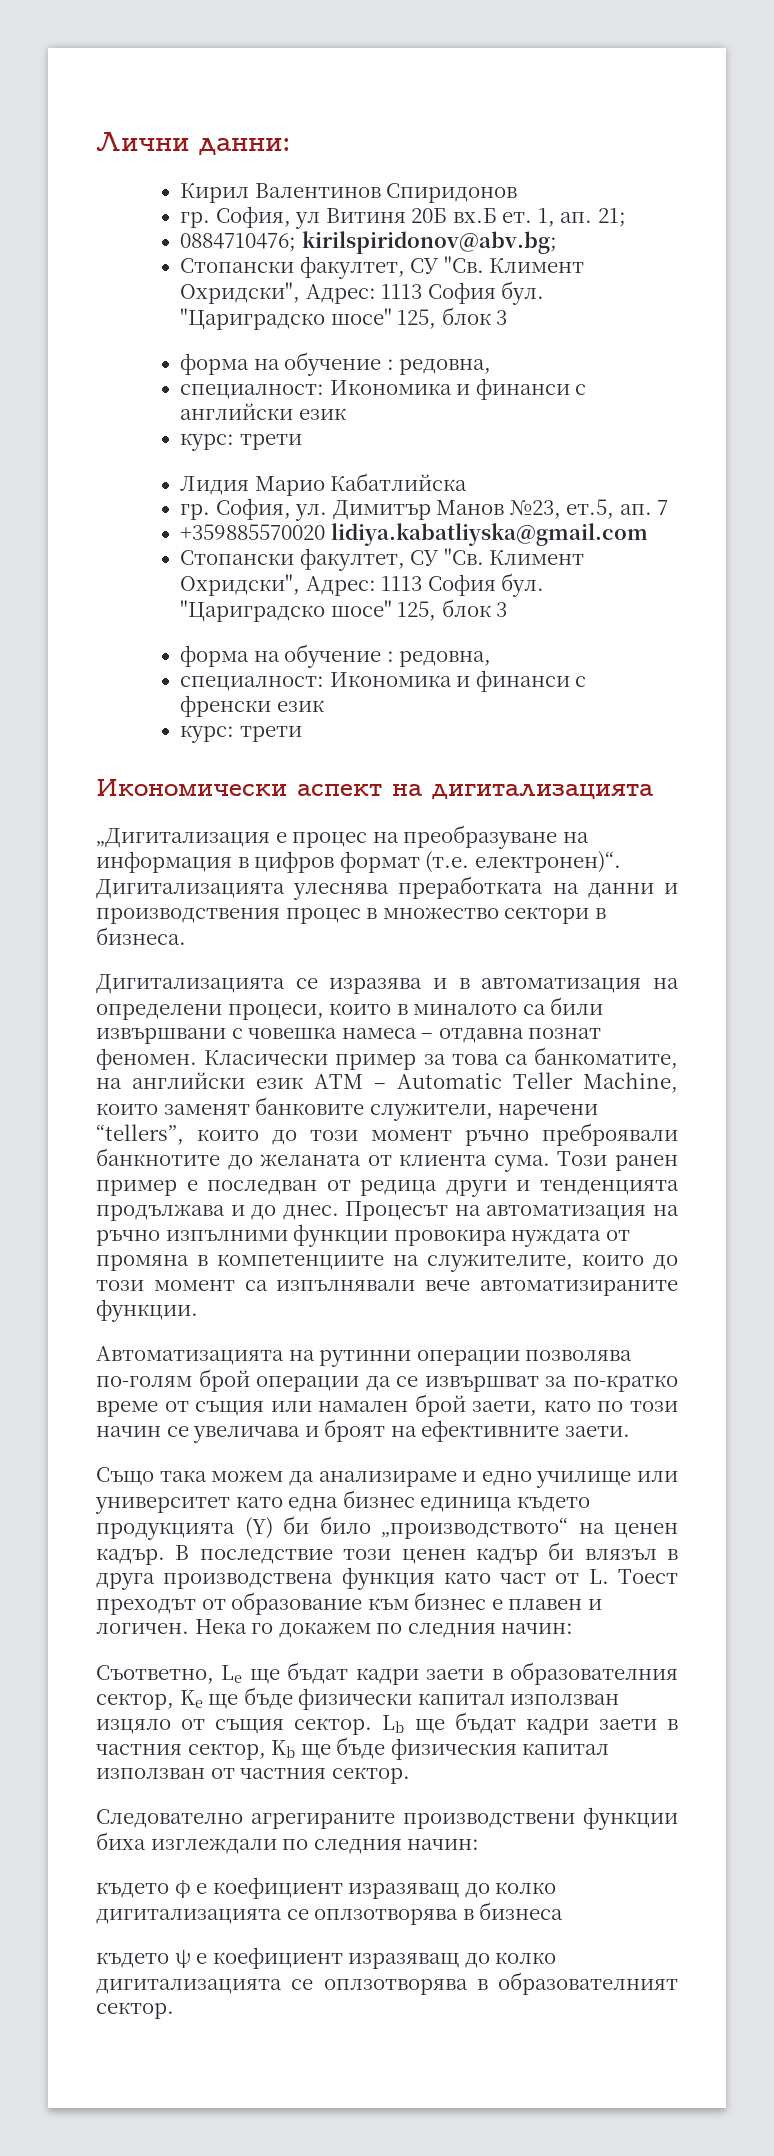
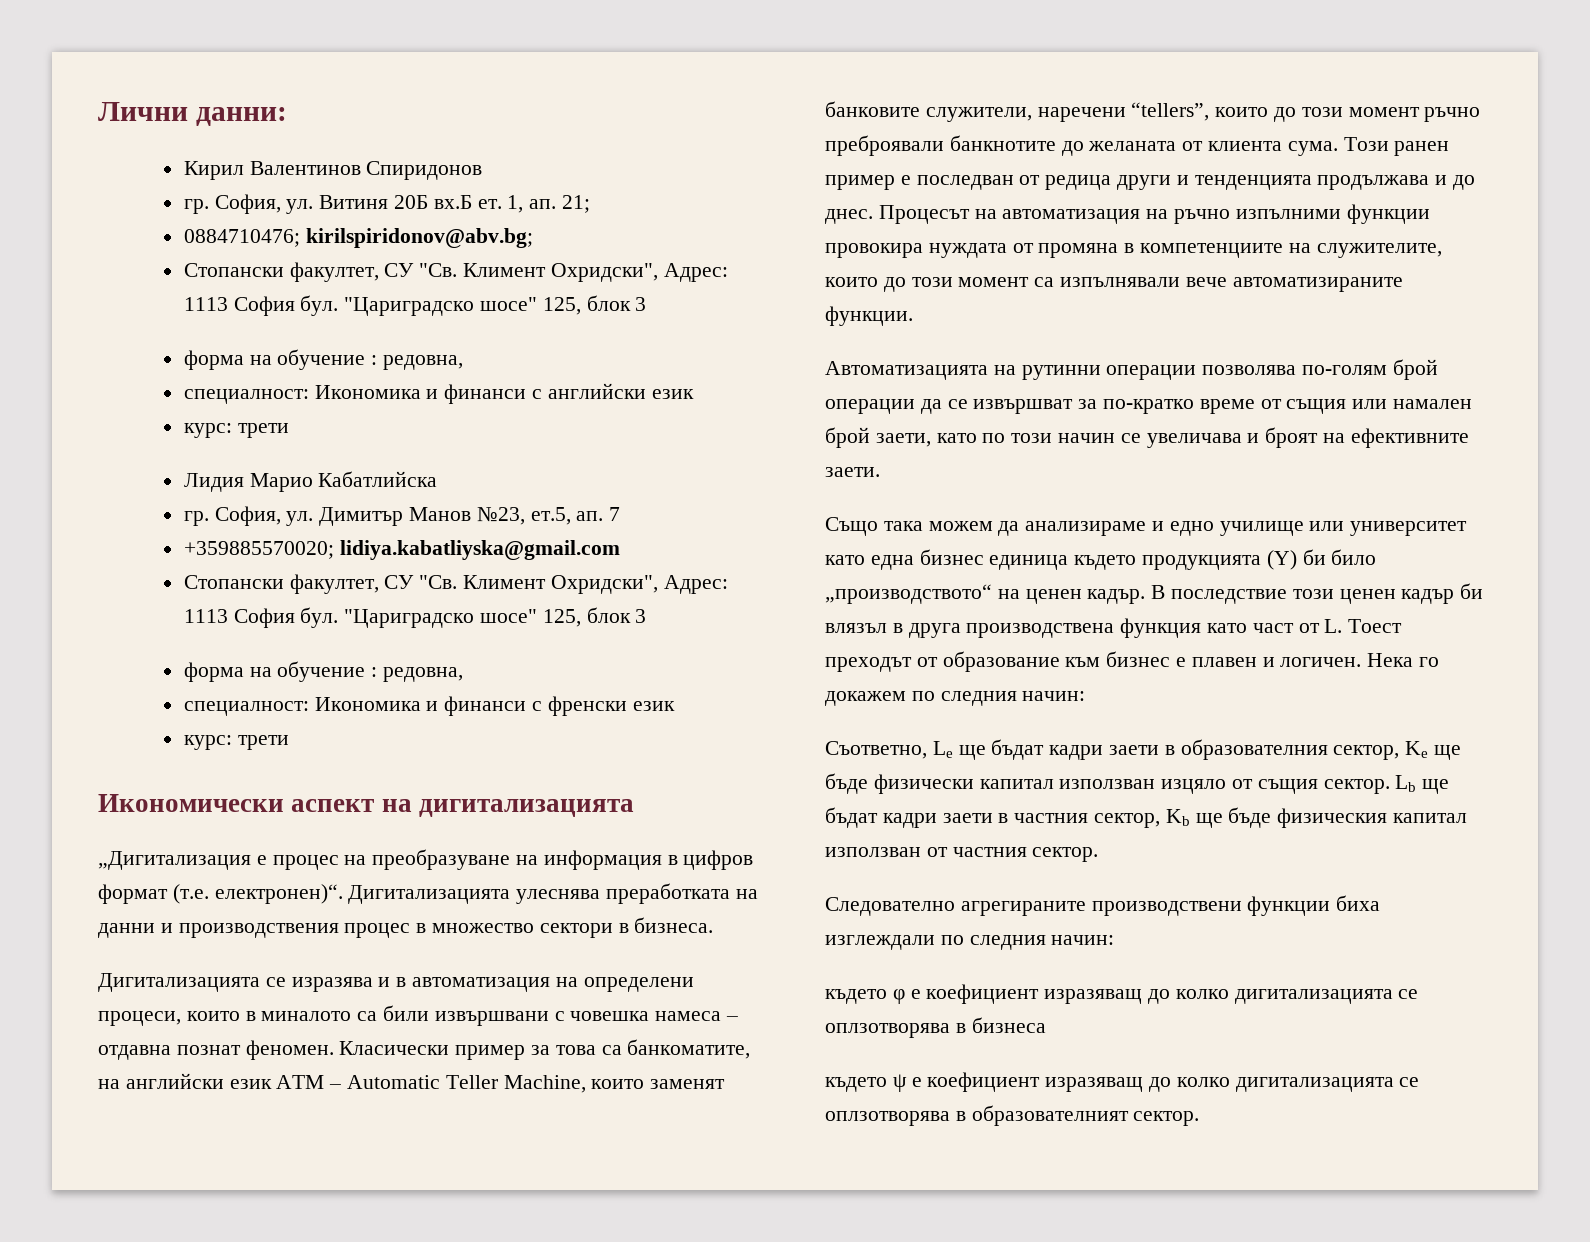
[295,212,321,229] ул -> [286,199,314,214] ул.
[179,524,325,540] +359885570020 -> [183,541,334,559] +359885570020;

